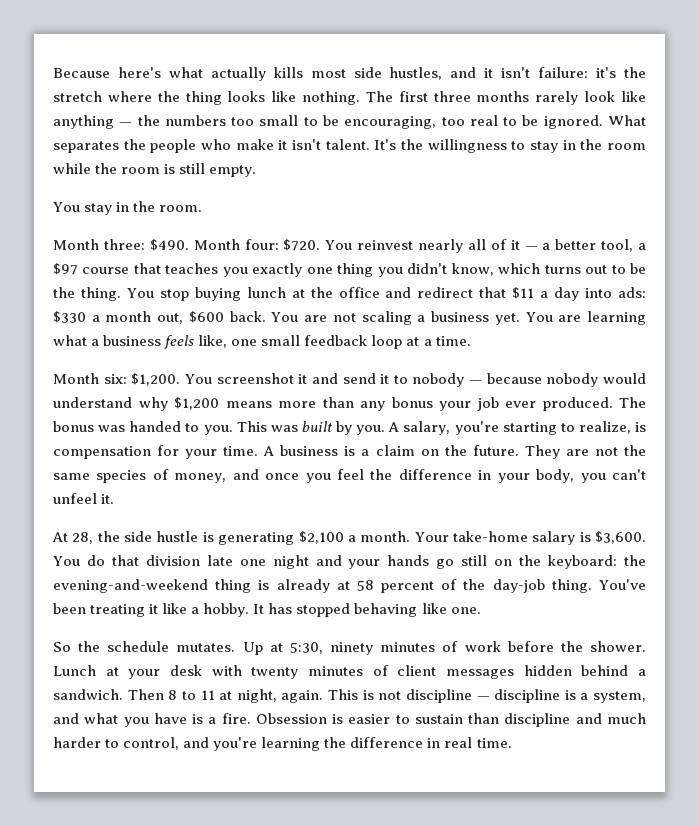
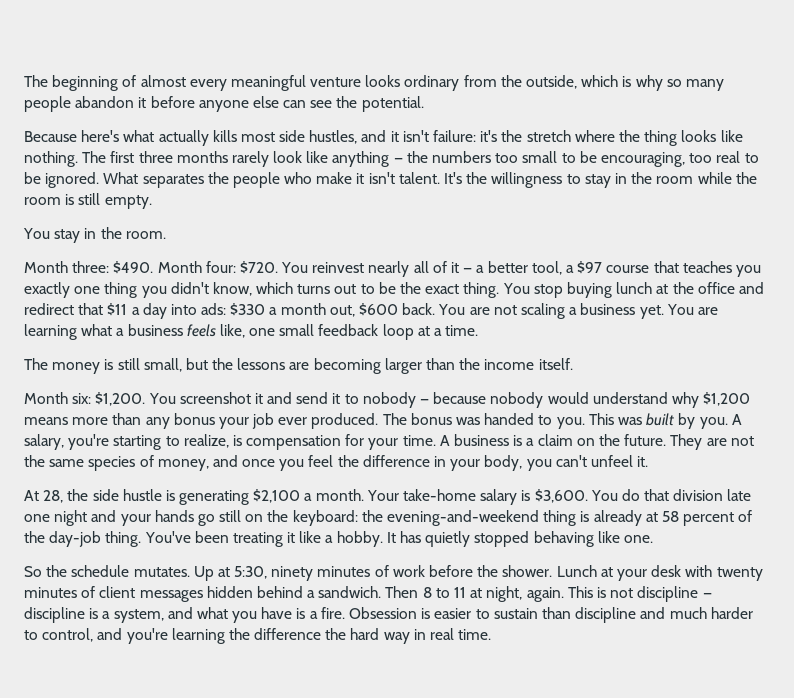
(53, 73) none -> [24,75,724,91] [24,96,424,112] The beginning of almost every meaningful venture looks ordinary from the outside, which is why so many people abandon it before anyone else can see the potential. //
(75, 292) none -> [425,284,460,294] exact
(471, 341) none -> [24,358,573,374] // The money is still small, but the lessons are becoming larger than the income itself.
(293, 608) none -> [425,531,471,547] quietly
(424, 742) none -> [325,628,410,644] the hard way

